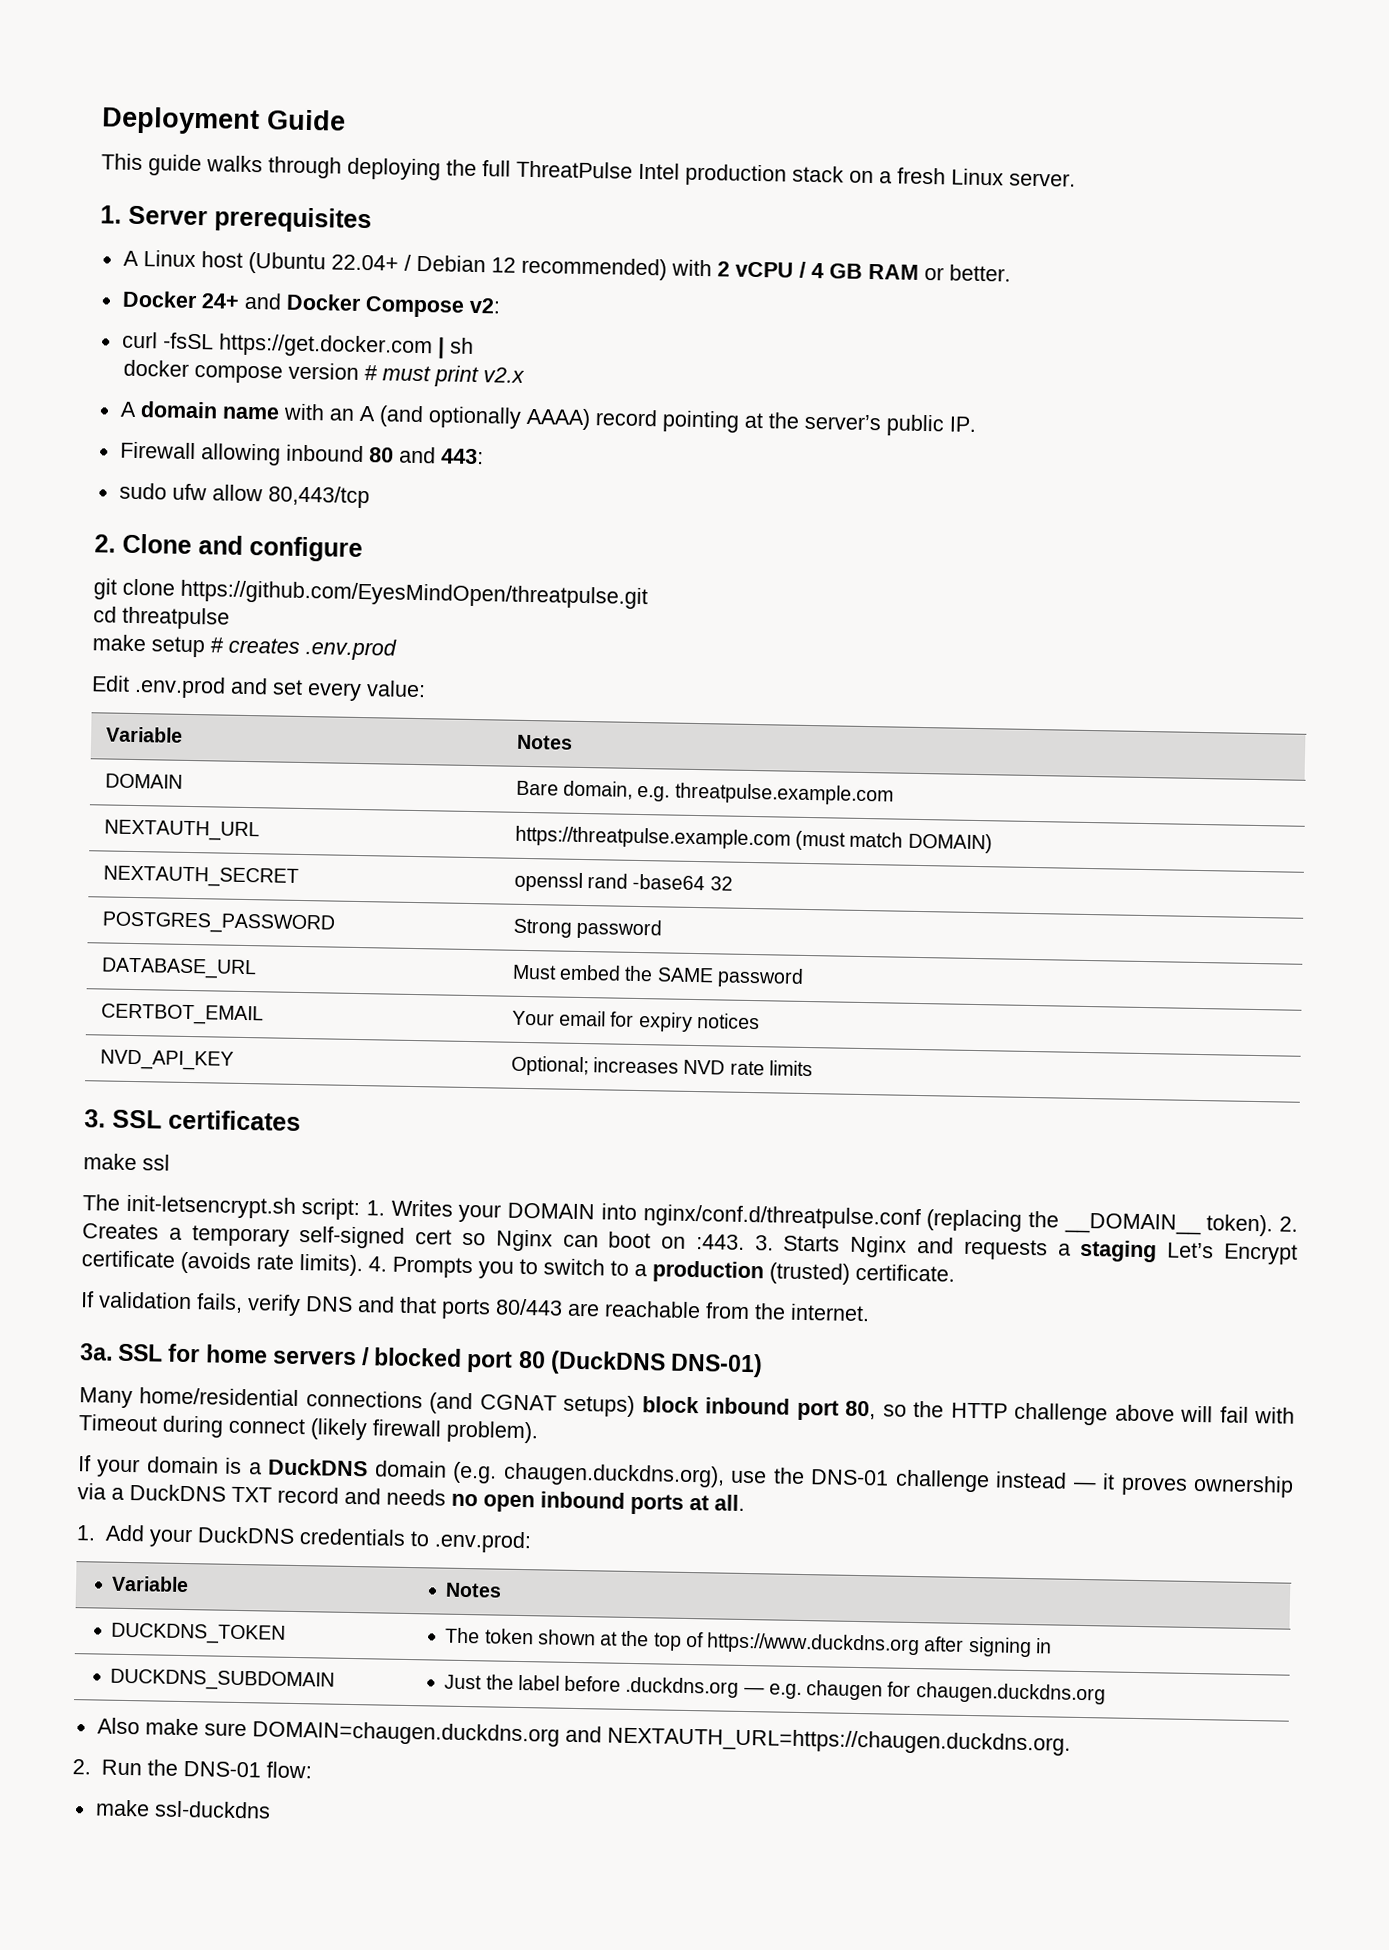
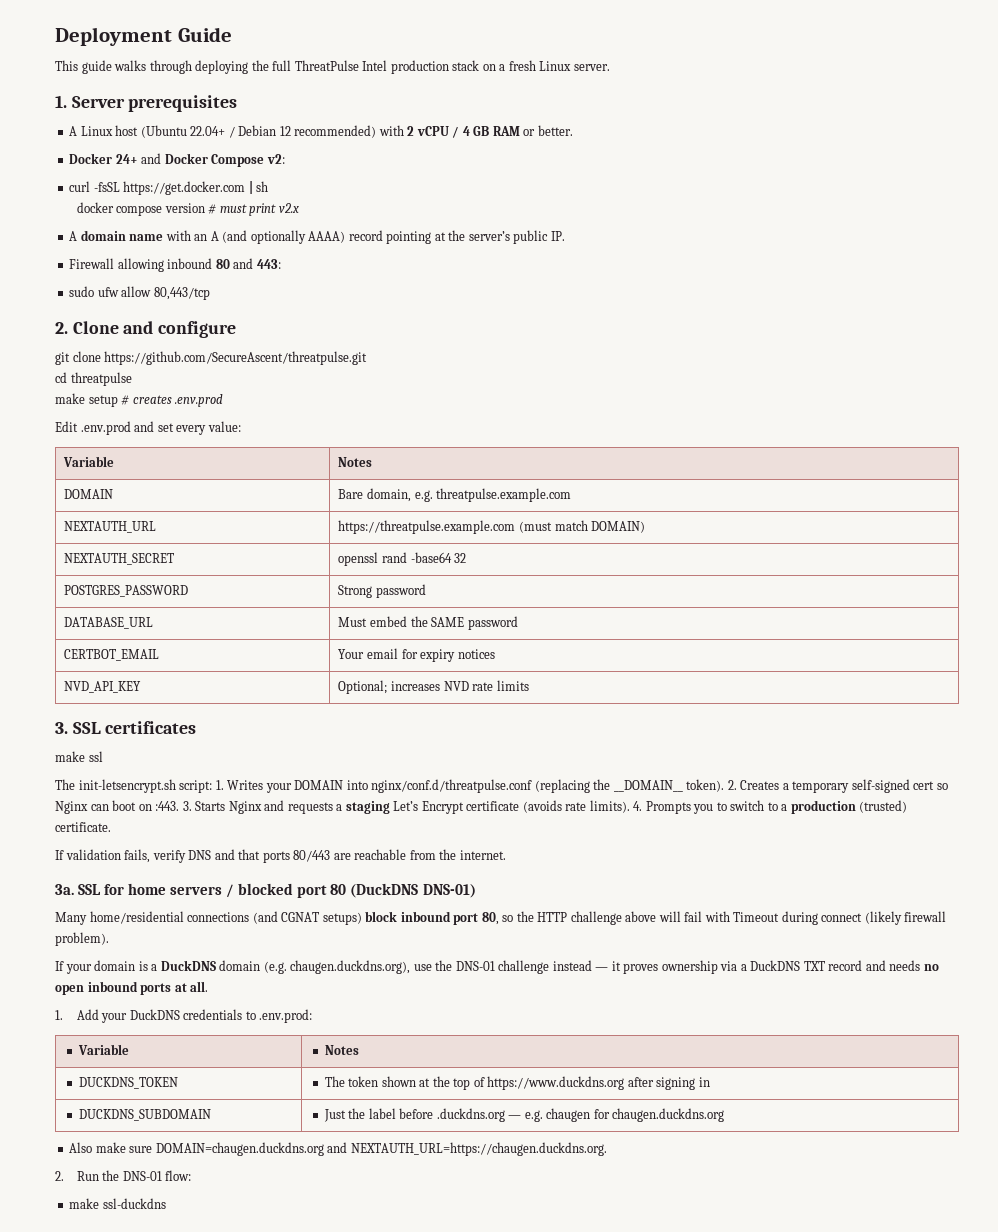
[180,579,648,610] https://github.com/EyesMindOpen/threatpulse.git -> [104,351,368,365] https://github.com/SecureAscent/threatpulse.git

